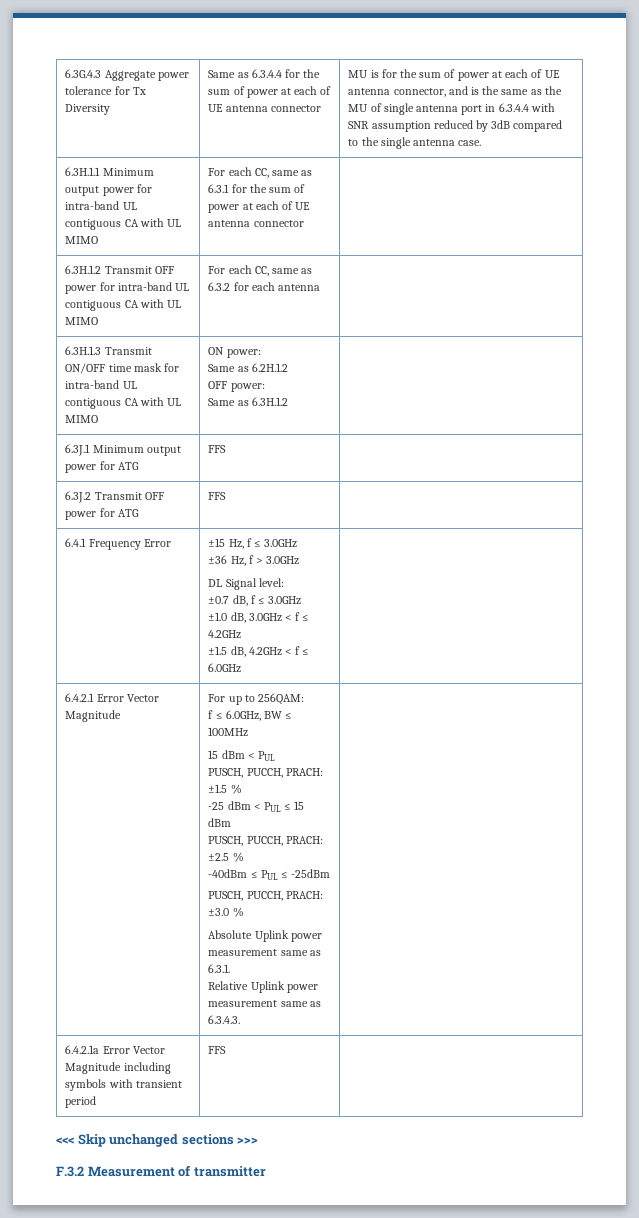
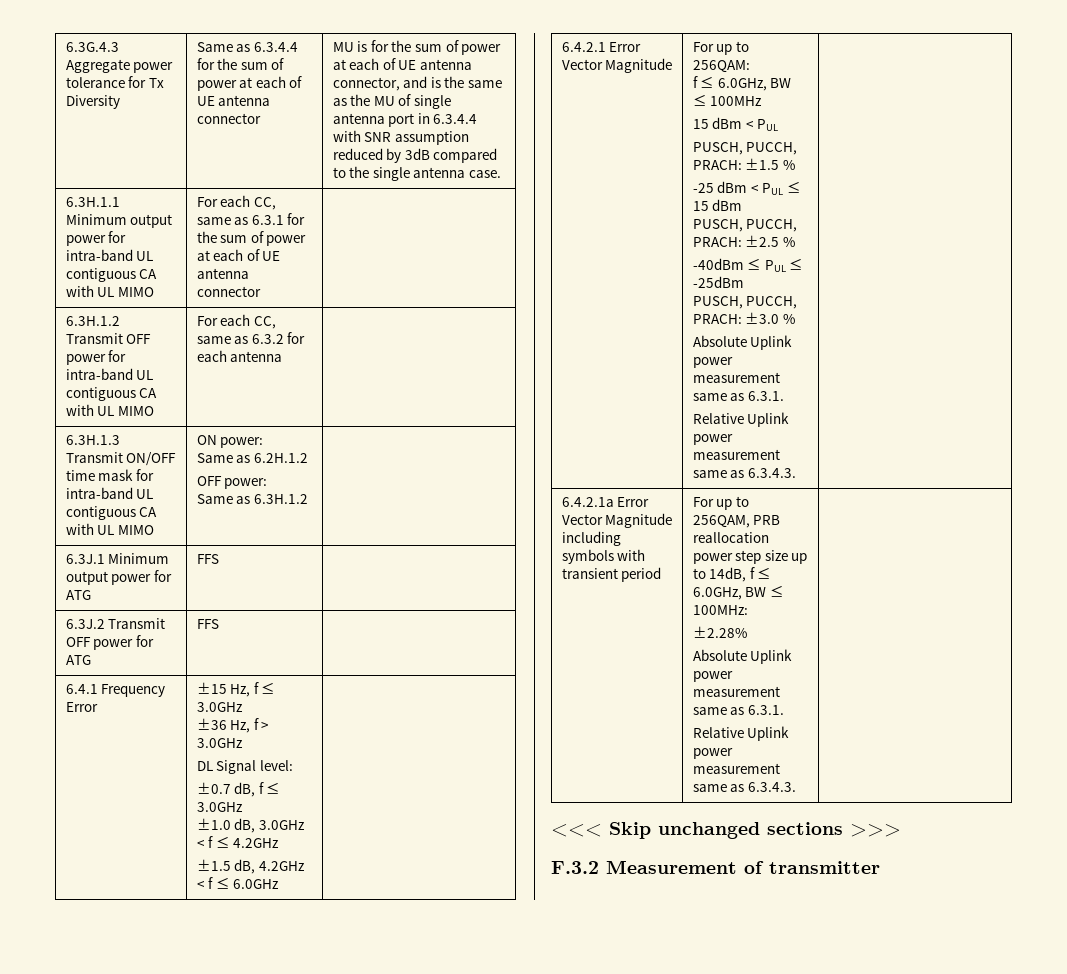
[208,1046,227,1054] FFS -> [692,496,749,510] [692,515,781,528] [692,532,769,543] [692,550,808,564] [692,567,772,582] [692,585,784,600] [692,605,748,615] [692,626,747,638] [692,649,793,664] [692,671,733,682] [692,686,780,697] [692,705,784,715] [692,726,790,741] [692,748,733,759] [692,763,780,774] [692,782,796,792] For up to 256QAM, PRB reallocation power step size up to 14dB, f ≤ 6.0GHz, BW ≤ 100MHz: // ±2.28% // Absolute Uplink power measurement same as 6.3.1. // Relative Uplink power measurement same as 6.3.4.3.

